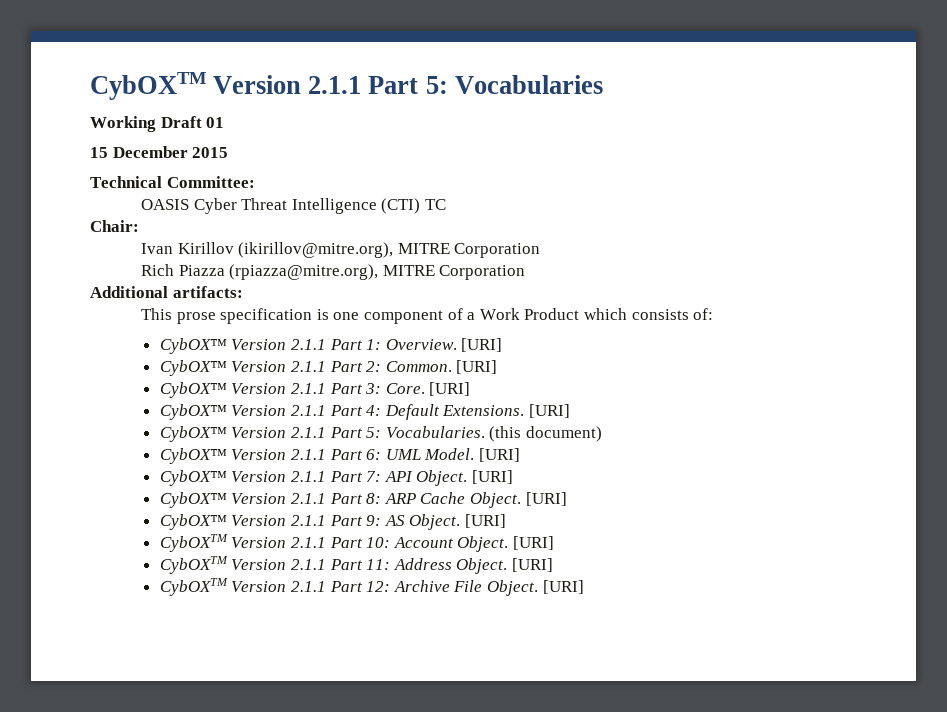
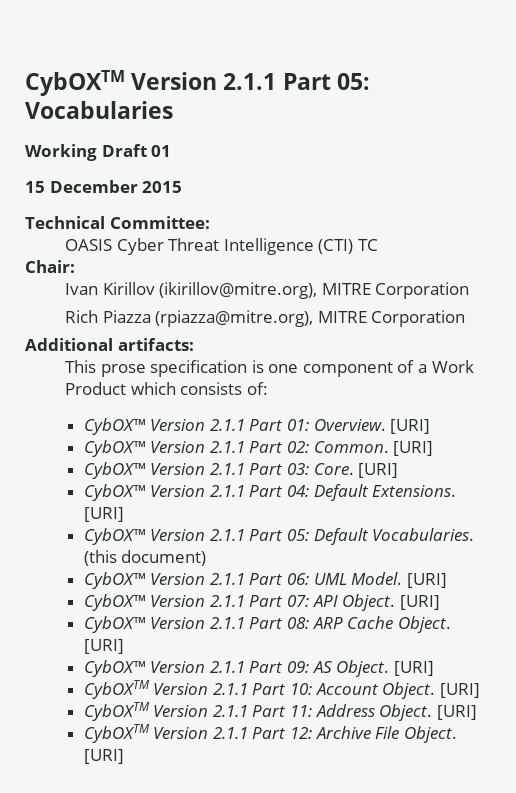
[90,72,448,100] CybOXTM Version 2.1.1 Part 5: -> [25,70,370,96] CybOXTM Version 2.1.1 Part 05:
[366,339,382,350] 1: -> [286,419,309,431] 01:
[366,361,382,372] 2: -> [286,441,309,453] 02:
[365,383,382,394] 3: -> [286,463,309,475] 03:
[366,405,382,416] 4: -> [286,485,309,497] 04:
[366,427,382,438] 5: -> [286,528,369,545] 05: Default
[366,449,382,460] 6: -> [286,573,309,585] 06:
[366,471,382,482] 7: -> [286,595,309,607] 07:
[366,493,382,504] 8: -> [286,617,309,629] 08:
[366,515,382,526] 9: -> [286,661,309,673] 09:

